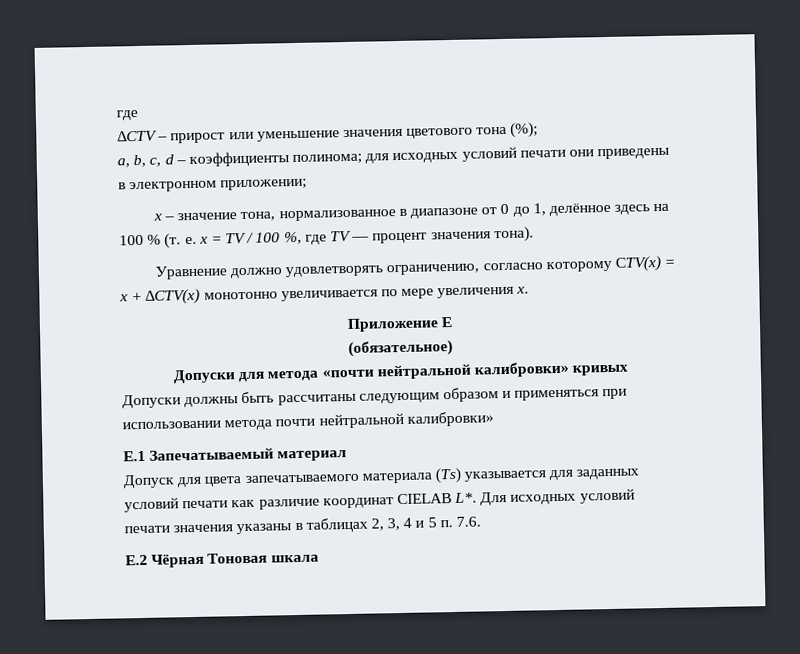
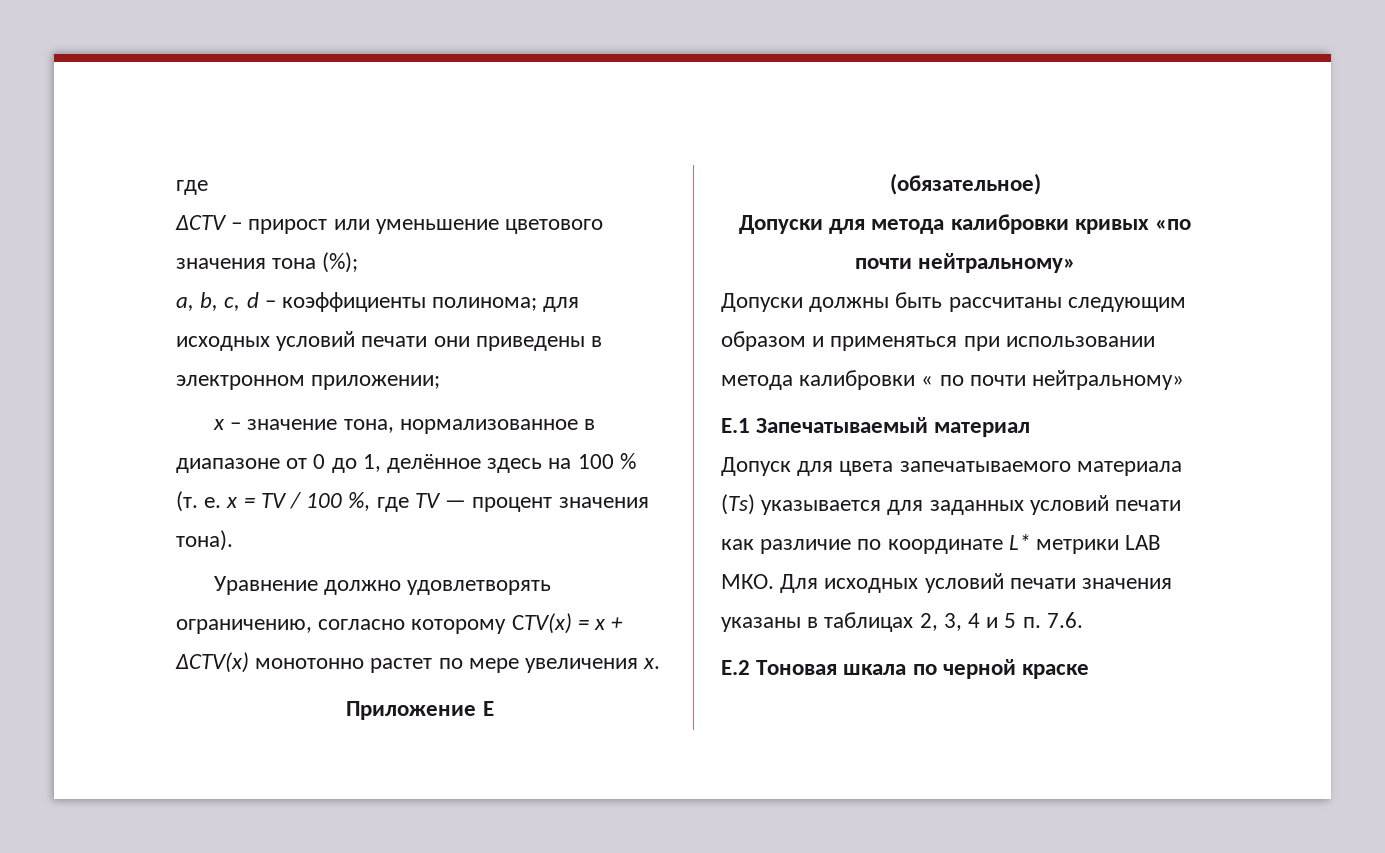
[342,127,474,139] значения цветового -> [505,219,604,234] [176,258,266,269] цветового значения
[280,289,378,302] увеличивается -> [370,658,433,673] растет
[321,361,629,380] «почти нейтральной калибровки» кривых -> [950,214,1192,234] [854,253,1076,273] калибровки кривых «по почти нейтральному»
[275,411,494,429] почти нейтральной калибровки» -> [799,370,1185,390] калибровки « по почти нейтральному»
[322,492,478,509] координат CIELAB L*. -> [857,534,1162,554] [721,574,774,589] по координате L* метрики LAB МКО.
[151,553,205,568] Чёрная -> (750, 667) none
(319, 558) none -> [912,659,1090,679] по черной краске

